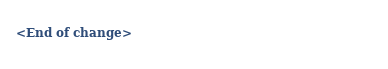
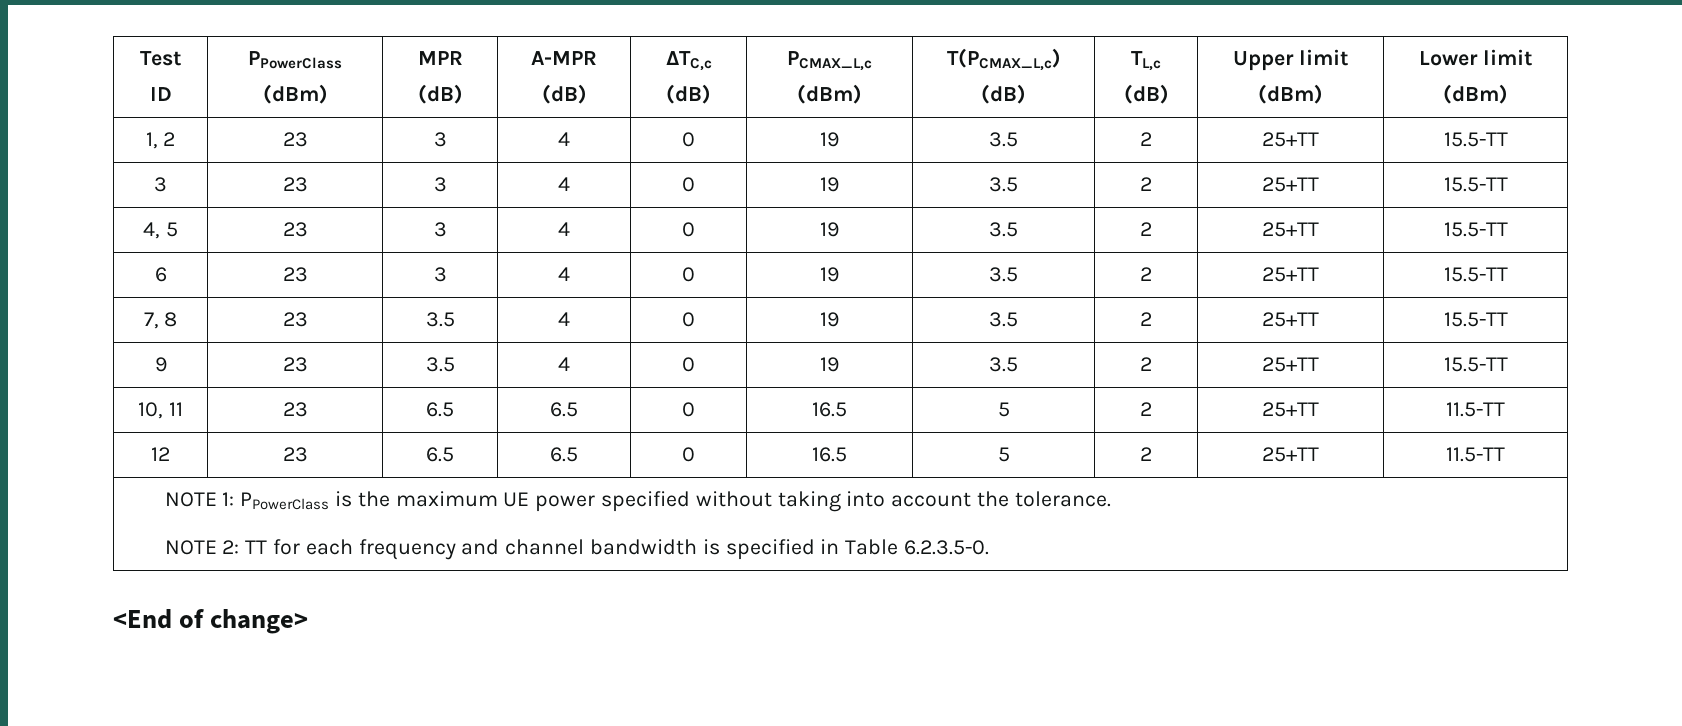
(16, 32) none -> [140,51,181,66] [149,87,172,101] [248,51,342,69] [262,84,328,104] [417,51,463,65] [417,84,463,104] [531,51,597,65] [541,84,587,104] [665,51,712,71] [666,84,711,104] [787,51,872,71] [797,84,862,104] [946,48,1061,71] [981,84,1026,104] [1131,51,1161,71] [1123,84,1169,104] [1233,49,1348,71] [1258,84,1323,104] [1419,49,1532,66] [1443,84,1508,104] [145,132,176,149] [282,132,308,147] [433,132,447,147] [558,132,570,146] [682,132,695,147] [820,132,839,147] [989,132,1018,147] [1140,132,1152,146] [1262,132,1319,147] [1443,132,1508,147] [154,177,167,192] [282,177,308,192] [433,177,447,192] [558,177,570,191] [682,177,695,192] [820,177,839,192] [989,177,1018,192] [1140,177,1152,191] [1262,177,1319,192] [1443,177,1508,192] [143,222,178,239] [282,222,308,237] [433,222,447,237] [558,222,570,236] [682,222,695,237] [820,222,839,237] [989,222,1018,237] [1140,222,1152,236] [1262,222,1319,237] [1443,222,1508,237] [154,267,167,282] [282,267,308,282] [433,267,447,282] [558,267,570,281] [682,267,695,282] [820,267,839,282] [989,267,1018,282] [1140,267,1152,281] [1262,267,1319,282] [1443,267,1508,282] [143,312,178,329] [282,312,308,327] [425,312,455,327] [558,312,570,326] [682,312,695,327] [820,312,839,327] [989,312,1018,327] [1140,312,1152,326] [1262,312,1319,327] [1443,312,1508,327] [154,357,167,372] [282,357,308,372] [425,357,455,372] [558,357,570,371] [682,357,695,372] [820,357,839,372] [989,357,1018,372] [1140,357,1152,371] [1262,357,1319,372] [1443,357,1508,372] [138,402,183,419] [282,402,308,417] [426,402,454,417] [550,402,578,417] [682,402,695,417] [812,402,847,417] [997,402,1010,417] [1140,402,1152,416] [1262,402,1319,417] [1446,402,1505,417] [151,447,170,461] [282,447,308,462] [426,447,454,462] [550,447,578,462] [682,447,695,462] [812,447,847,462] [997,447,1010,462] [1140,447,1152,461] [1262,447,1319,462] [1446,447,1505,462] [164,491,1111,512] [164,539,989,560] Test ID | PPowerClass (dBm) | MPR (dB) | A-MPR (dB) | ΔTC,c (dB) | PCMAX_L,c (dBm) | T(PCMAX_L,c) (dB) | TL,c (dB) | Upper limit (dBm) | Lower limit (dBm) // 1, 2 | 23 | 3 | 4 | 0 | 19 | 3.5 | 2 | 25+TT | 15.5-TT // 3 | 23 | 3 | 4 | 0 | 19 | 3.5 | 2 | 25+TT | 15.5-TT // 4, 5 | 23 | 3 | 4 | 0 | 19 | 3.5 | 2 | 25+TT | 15.5-TT // 6 | 23 | 3 | 4 | 0 | 19 | 3.5 | 2 | 25+TT | 15.5-TT // 7, 8 | 23 | 3.5 | 4 | 0 | 19 | 3.5 | 2 | 25+TT | 15.5-TT // 9 | 23 | 3.5 | 4 | 0 | 19 | 3.5 | 2 | 25+TT | 15.5-TT // 10, 11 | 23 | 6.5 | 6.5 | 0 | 16.5 | 5 | 2 | 25+TT | 11.5-TT // 12 | 23 | 6.5 | 6.5 | 0 | 16.5 | 5 | 2 | 25+TT | 11.5-TT // NOTE 1: PPowerClass is the maximum UE power specified without taking into account the tolerance. // NOTE 2: TT for each frequency and channel bandwidth is specified in Table 6.2.3.5-0. //

